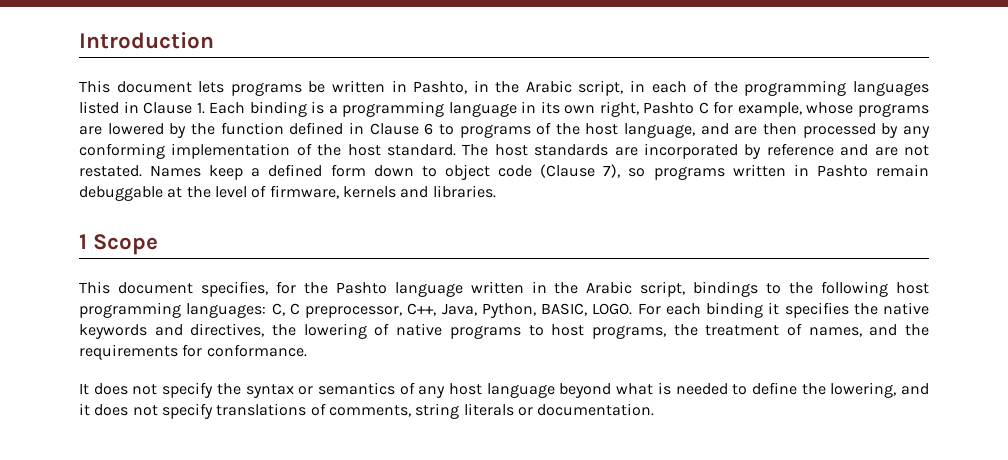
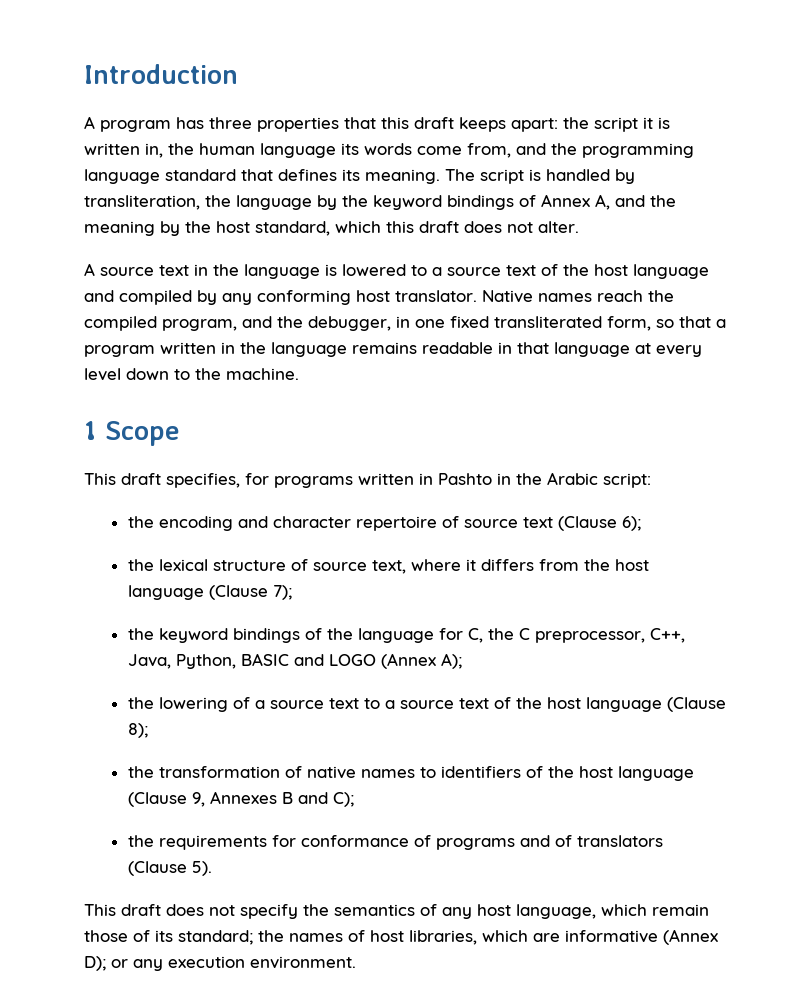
[79,80,930,96] [79,101,929,117] [79,122,930,138] [79,143,929,159] [79,164,930,180] [79,185,496,201] This document lets programs be written in Pashto, in the Arabic script, in each of the programming languages listed in Clause 1. Each binding is a programming language in its own right, Pashto C for example, whose programs are lowered by the function defined in Clause 6 to programs of the host language, and are then processed by any conforming implementation of the host standard. The host standards are incorporated by reference and are not restated. Names keep a defined form down to object code (Clause 7), so programs written in Pashto remain debuggable at the level of firmware, kernels and libraries. -> [84,116,670,132] [84,143,694,158] [84,169,635,184] [84,194,676,210] [84,221,579,236] [84,263,709,279] [84,290,674,305] [84,316,726,331] [84,342,702,357] [84,368,299,381] A program has three properties that this draft keeps apart: the script it is written in, the human language its words come from, and the programming language standard that defines its meaning. The script is handled by transliteration, the language by the keyword bindings of Annex A, and the meaning by the host standard, which this draft does not alter. // A source text in the language is lowered to a source text of the host language and compiled by any conforming host translator. Native names reach the compiled program, and the debugger, in one fixed transliterated form, so that a program written in the language remains readable in that language at every level down to the machine.
[117,282,193,294] document -> [121,473,161,485] draft
[303,281,929,297] [79,302,285,318] the Pashto language written in the Arabic script, bindings to the following host programming languages: C, -> [274,472,651,488] [127,516,641,531] [127,559,649,574] [127,585,292,600] [127,628,514,643] programs written in Pashto in the Arabic script: // the encoding and character repertoire of source text (Clause 6); // the lexical structure of source text, where it differs from the host language (Clause 7); // the keyword bindings of the language for C, the
[541,302,929,318] [79,323,929,339] [79,344,307,360] [79,383,89,395] BASIC, LOGO. For each binding it specifies the native keywords and directives, the lowering of native programs to host programs, the treatment of names, and the requirements for conformance. // It -> [240,653,462,669] [127,697,726,712] [127,723,148,738] [127,766,694,781] [127,791,354,807] [127,835,663,850] [127,861,212,876] [84,904,161,916] BASIC and LOGO (Annex A); // the lowering of a source text to a source text of the host language (Clause 8); // the transformation of native names to identifiers of the host language (Clause 9, Annexes B and C); // the requirements for conformance of programs and of translators (Clause 5). // This draft
[245,384,314,398] syntax or -> (329, 910) none
[486,382,930,398] [79,403,655,419] language beyond what is needed to define the lowering, and it does not specify translations of comments, string literals or documentation. -> [516,904,709,919] [84,929,718,945] [84,956,356,971] language, which remain those of its standard; the names of host libraries, which are informative (Annex D); or any execution environment.

